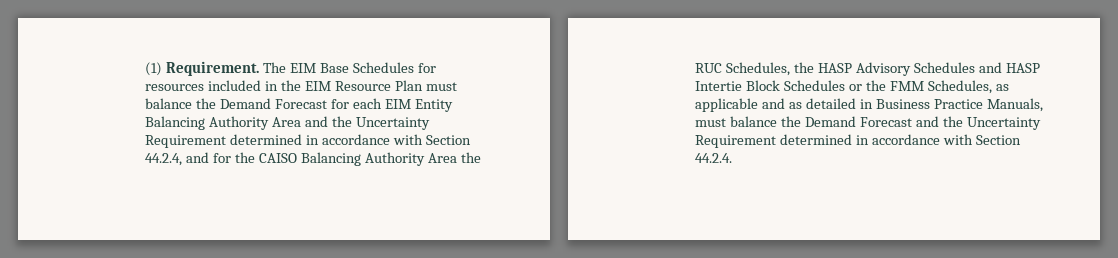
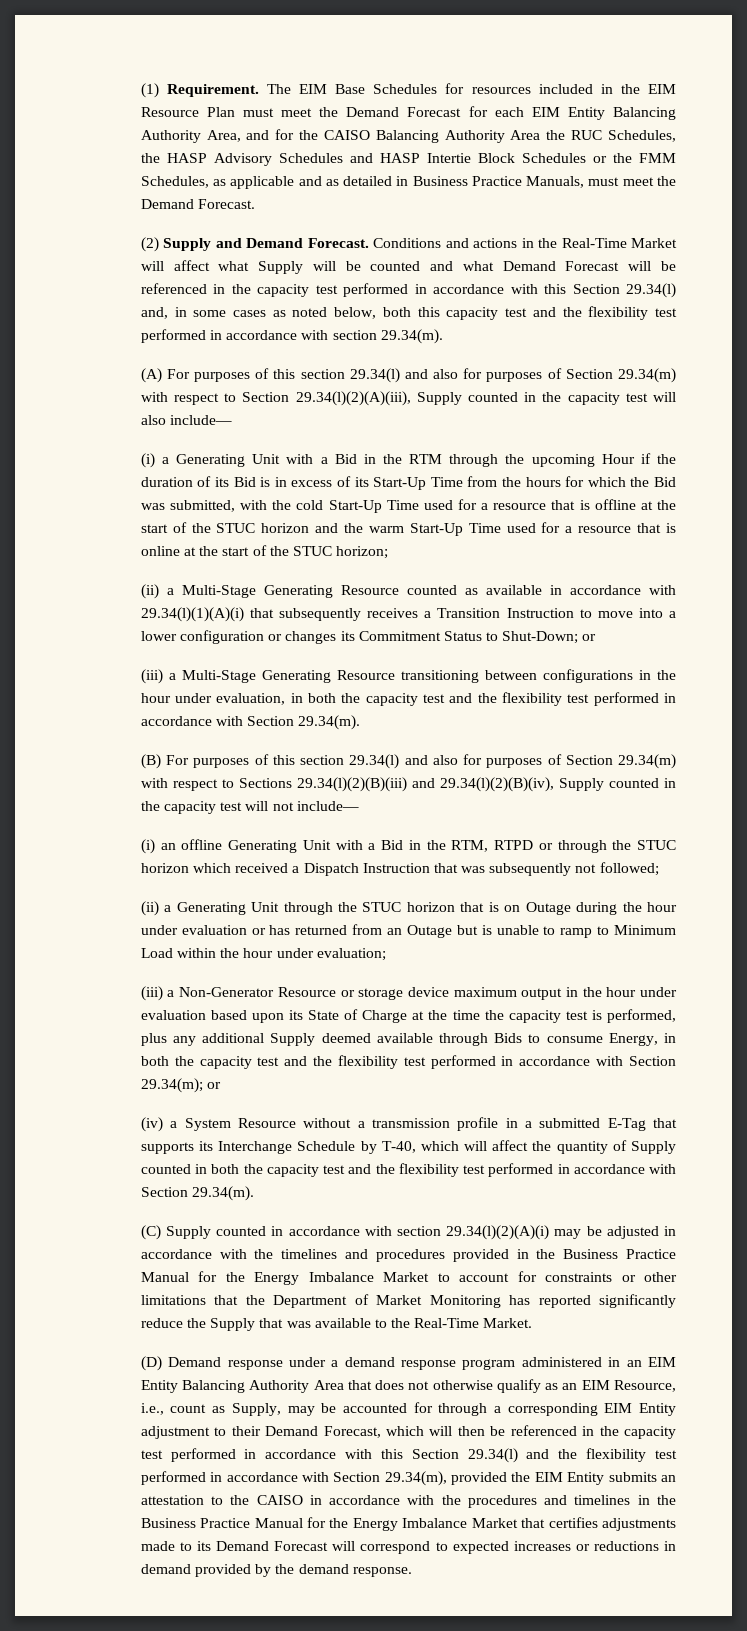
[145,98,193,109] balance -> [281,108,313,117] meet
[272,116,430,130] [145,134,471,148] [145,153,183,166] Area and the Uncertainty Requirement determined in accordance with Section 44.2.4, -> [206,130,241,142] Area,
[730,116,1041,130] [695,134,1021,148] [695,153,733,163] balance the Demand Forecast and the Uncertainty Requirement determined in accordance with Section 44.2.4. -> [622,176,676,186] [140,199,255,209] [140,237,677,252] [140,260,676,274] [140,283,676,298] [140,306,678,320] [140,329,443,344] [140,368,677,383] [140,391,676,406] [140,415,232,425] [140,453,677,468] [140,476,676,490] [140,499,677,513] [140,522,676,536] [140,545,389,559] [140,584,677,599] [140,607,676,622] [140,630,597,644] [140,669,677,684] [140,692,676,706] [140,715,361,730] [140,754,677,769] [140,777,677,792] [140,801,359,814] [140,839,676,854] [140,862,659,876] [140,901,678,916] [140,924,676,938] [140,948,386,961] [140,986,677,1001] [140,1009,676,1023] [140,1033,676,1046] [140,1055,676,1069] [140,1078,221,1093] [140,1117,677,1132] [140,1140,676,1154] [140,1163,677,1177] [140,1186,254,1201] [140,1225,676,1240] [140,1249,676,1262] [140,1271,677,1285] [140,1294,677,1308] [140,1318,533,1331] [140,1356,677,1371] [140,1379,676,1393] [140,1402,676,1416] [140,1425,676,1439] [140,1448,678,1463] [140,1471,676,1486] [140,1495,676,1508] [140,1517,676,1531] [140,1541,676,1554] [140,1564,412,1577] meet the Demand Forecast. // (2) Supply and Demand Forecast. Conditions and actions in the Real-Time Market will affect what Supply will be counted and what Demand Forecast will be referenced in the capacity test performed in accordance with this Section 29.34(l) and, in some cases as noted below, both this capacity test and the flexibility test performed in accordance with section 29.34(m). // (A) For purposes of this section 29.34(l) and also for purposes of Section 29.34(m) with respect to Section 29.34(l)(2)(A)(iii), Supply counted in the capacity test will also include— // (i) a Generating Unit with a Bid in the RTM through the upcoming Hour if the duration of its Bid is in excess of its Start-Up Time from the hours for which the Bid was submitted, with the cold Start-Up Time used for a resource that is offline at the start of the STUC horizon and the warm Start-Up Time used for a resource that is online at the start of the STUC horizon; // (ii) a Multi-Stage Generating Resource counted as available in accordance with 29.34(l)(1)(A)(i) that subsequently receives a Transition Instruction to move into a lower configuration or changes its Commitment Status to Shut-Down; or // (iii) a Multi-Stage Generating Resource transitioning between configurations in the hour under evaluation, in both the capacity test and the flexibility test performed in accordance with Section 29.34(m). // (B) For purposes of this section 29.34(l) and also for purposes of Section 29.34(m) with respect to Sections 29.34(l)(2)(B)(iii) and 29.34(l)(2)(B)(iv), Supply counted in the capacity test will not include— // (i) an offline Generating Unit with a Bid in the RTM, RTPD or through the STUC horizon which received a Dispatch Instruction that was subsequently not followed; // (ii) a Generating Unit through the STUC horizon that is on Outage during the hour under evaluation or has returned from an Outage but is unable to ramp to Minimum Load within the hour under evaluation; // (iii) a Non-Generator Resource or storage device maximum output in the hour under evaluation based upon its State of Charge at the time the capacity test is performed, plus any additional Supply deemed available through Bids to consume Energy, in both the capacity test and the flexibility test performed in accordance with Section 29.34(m); or // (iv) a System Resource without a transmission profile in a submitted E-Tag that supports its Interchange Schedule by T-40, which will affect the quantity of Supply counted in both the capacity test and the flexibility test performed in accordance with Section 29.34(m). // (C) Supply counted in accordance with section 29.34(l)(2)(A)(i) may be adjusted in accordance with the timelines and procedures provided in the Business Practice Manual for the Energy Imbalance Market to account for constraints or other limitations that the Department of Market Monitoring has reported significantly reduce the Supply that was available to the Real-Time Market. // (D) Demand response under a demand response program administered in an EIM Entity Balancing Authority Area that does not otherwise qualify as an EIM Resource, i.e., count as Supply, may be accounted for through a corresponding EIM Entity adjustment to their Demand Forecast, which will then be referenced in the capacity test performed in accordance with this Section 29.34(l) and the flexibility test performed in accordance with Section 29.34(m), provided the EIM Entity submits an attestation to the CAISO in accordance with the procedures and timelines in the Business Practice Manual for the Energy Imbalance Market that certifies adjustments made to its Demand Forecast will correspond to expected increases or reductions in demand provided by the demand response.

